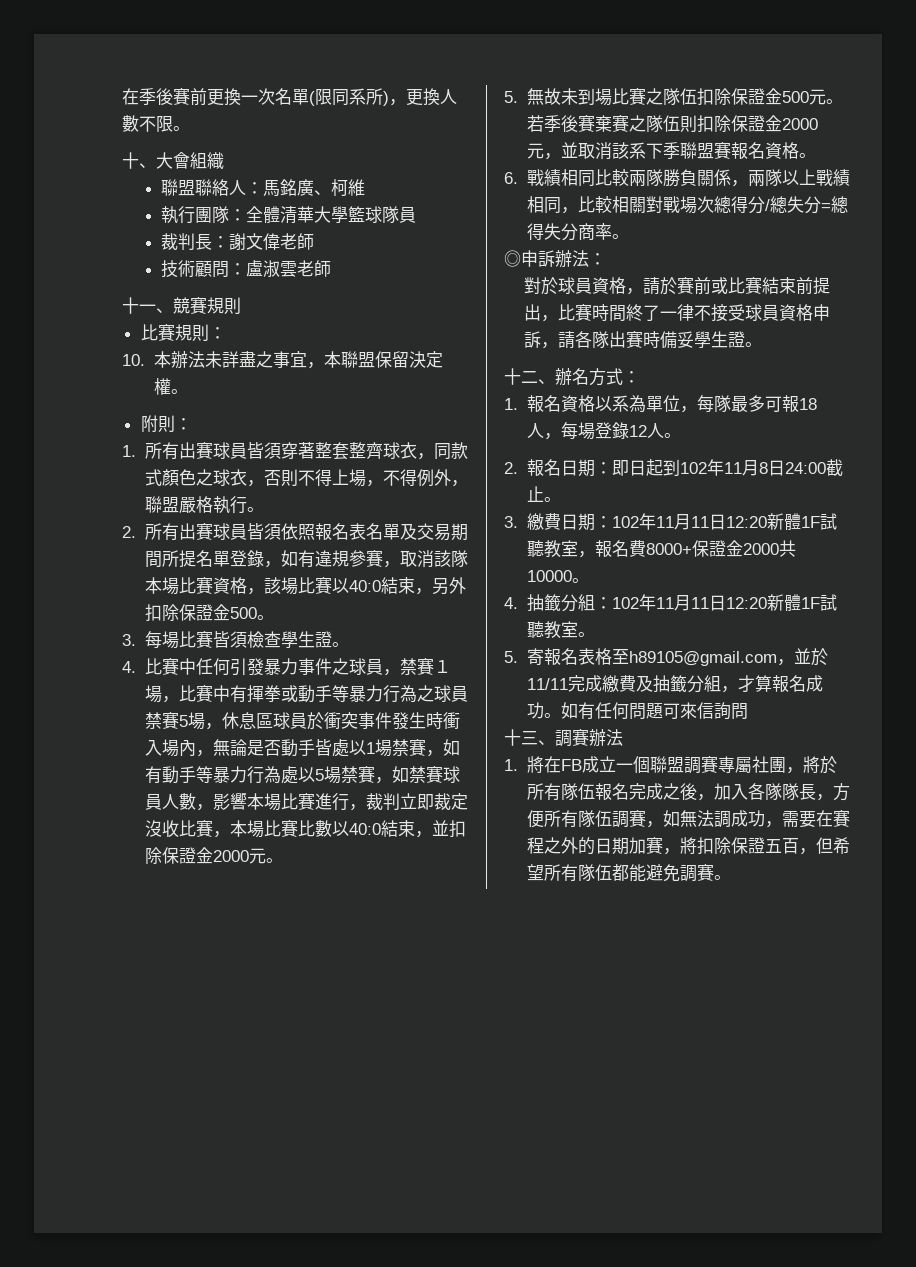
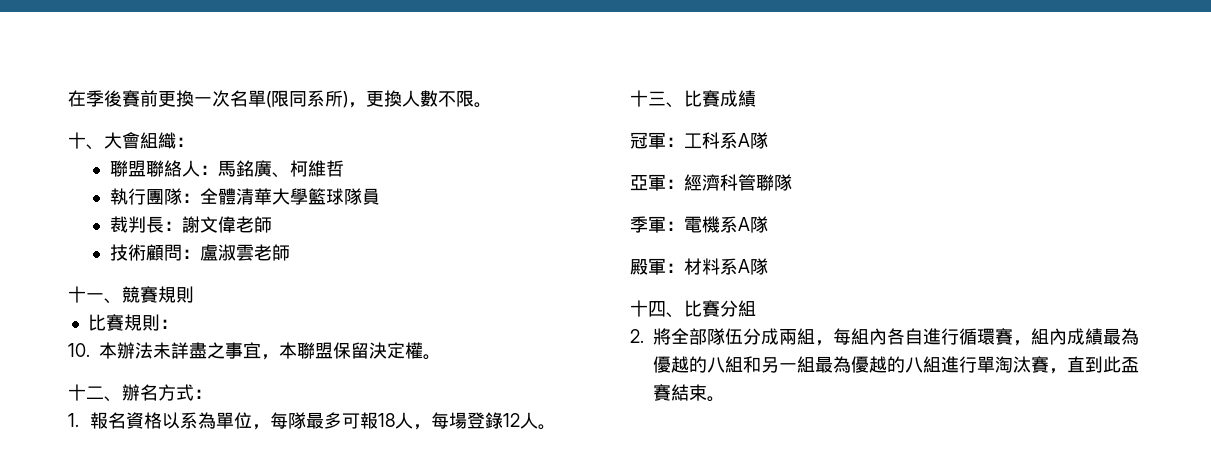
(224, 161) none -> [176,137,194,147] ：
(366, 187) none -> [325,160,344,177] 哲
[140,415,192,433] [122,442,468,460] [144,469,468,487] [144,496,264,514] [122,523,468,541] [144,550,468,568] [144,577,466,595] [144,604,274,622] [122,631,349,649] [122,658,451,676] [144,685,468,703] [144,712,460,730] [144,739,460,757] [144,766,460,784] [144,793,468,811] [144,820,466,838] [144,847,283,864] [504,88,843,106] [526,115,818,133] [526,142,816,160] [504,169,850,187] [526,196,848,214] [526,223,629,241] [504,250,606,268] [524,277,831,295] [524,304,831,322] [524,331,763,349] // 附則： // 1.所有出賽球員皆須穿著整套整齊球衣，同款式顏色之球衣，否則不得上場，不得例外，聯盟嚴格執行。 // 2.所有出賽球員皆須依照報名表名單及交易期間所提名單登錄，如有違規參賽，取消該隊本場比賽資格，該場比賽以40:0結束，另外扣除保證金500。 // 3.每場比賽皆須檢查學生證。 // 4.比賽中任何引發暴力事件之球員，禁賽１場，比賽中有揮拳或動手等暴力行為之球員禁賽5場，休息區球員於衝突事件發生時衝入場內，無論是否動手皆處以1場禁賽，如有動手等暴力行為處以5場禁賽，如禁賽球員人數，影響本場比賽進行，裁判立即裁定沒收比賽，本場比賽比數以40:0結束，並扣除保證金2000元。 // 5.無故未到場比賽之隊伍扣除保證金500元。若季後賽棄賽之隊伍則扣除保證金2000元，並取消該系下季聯盟賽報名資格。 // 6.戰績相同比較兩隊勝負關係，兩隊以上戰績相同，比較相關對戰場次總得分/總失分=總得失分商率。 // ◎申訴辦法： // 對於球員資格，請於賽前或比賽結束前提出，比賽時間終了一律不接受球員資格申訴，請各隊出賽時備妥學生證。 -> (441, 357) none
[504,459,843,477] [526,486,561,502] [504,513,837,531] [526,540,796,558] [526,570,589,583] [504,594,837,612] [526,621,595,639] [504,648,828,666] [526,675,823,693] [526,702,748,720] [504,729,623,747] [504,756,837,774] [526,783,850,801] [526,810,850,828] [526,837,850,855] [526,864,714,882] 2.報名日期：即日起到102年11月8日24:00截止。 // 3.繳費日期：102年11月11日12:20新體1F試聽教室，報名費8000+保證金2000共10000。 // 4.抽籤分組：102年11月11日12:20新體1F試聽教室。 // 5.寄報名表格至h89105@gmail.com，並於11/11完成繳費及抽籤分組，才算報名成功。如有任何問題可來信詢問 // 十三、調賽辦法 // 1.將在FB成立一個聯盟調賽專屬社團，將於所有隊伍報名完成之後，加入各隊隊長，方便所有隊伍調賽，如無法調成功，需要在賽程之外的日期加賽，將扣除保證五百，但希望所有隊伍都能避免調賽 -> [630,90,756,108] [630,132,768,149] [630,174,792,191] [630,216,768,233] [630,258,768,275] [630,300,756,318] [630,328,1139,346] [653,356,1139,374] [653,384,707,401] 十三、比賽成績 // 冠軍：工科系A隊 // 亞軍：經濟科管聯隊 // 季軍：電機系A隊 // 殿軍：材料系A隊 // 十四、比賽分組 // 2.將全部隊伍分成兩組，每組內各自進行循環賽，組內成績最為優越的八組和另一組最為優越的八組進行單淘汰賽，直到此盃賽結束

